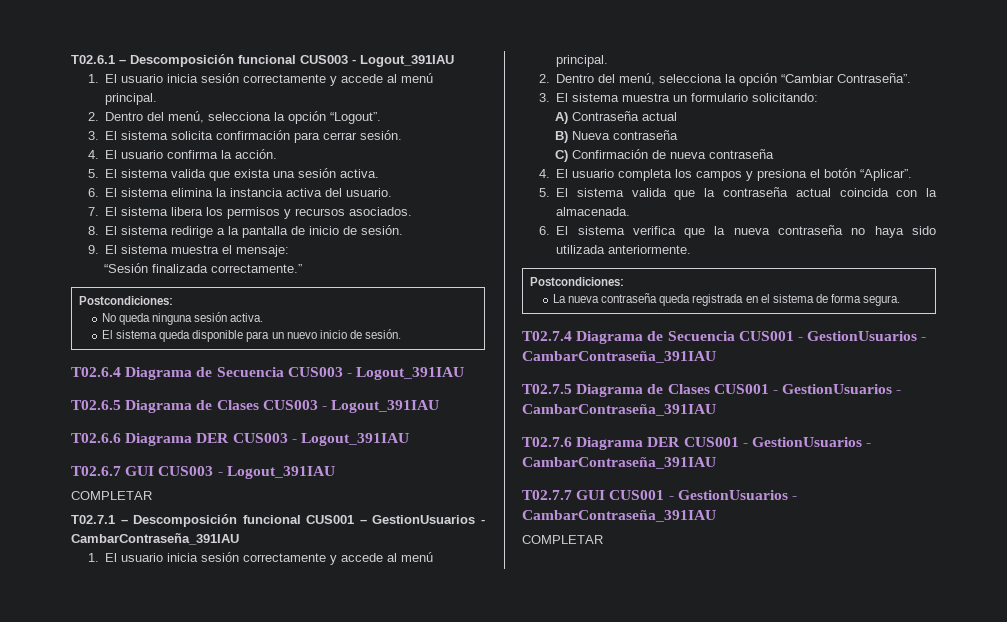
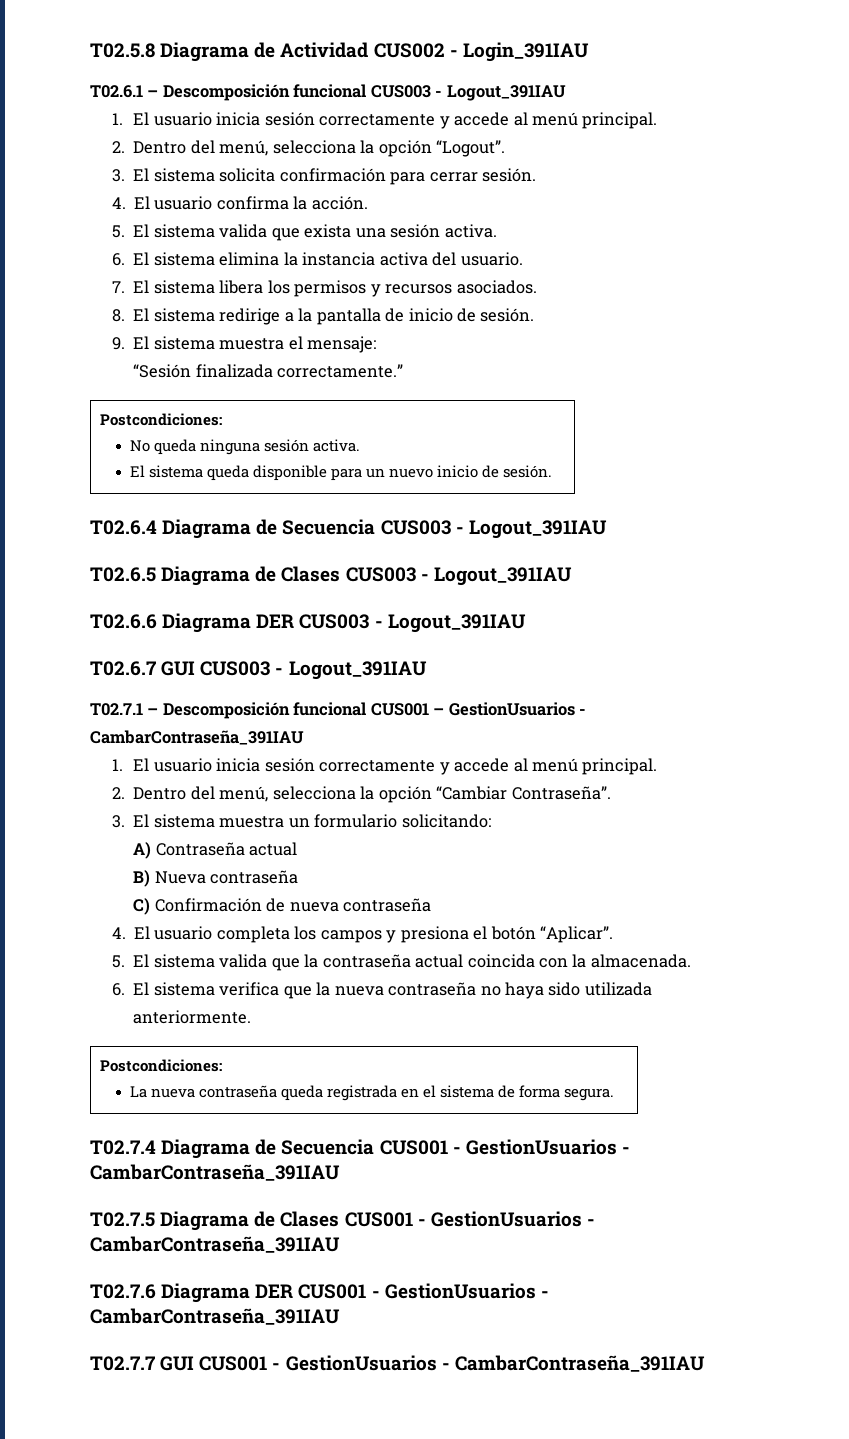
(71, 59) none -> [90,42,589,62] T02.5.8 Diagrama de Actividad CUS002 - Login_391IAU //
[71,491,152,500] // COMPLETAR -> (427, 670) none
[522,535,603,544] // COMPLETAR -> (705, 1363) none

